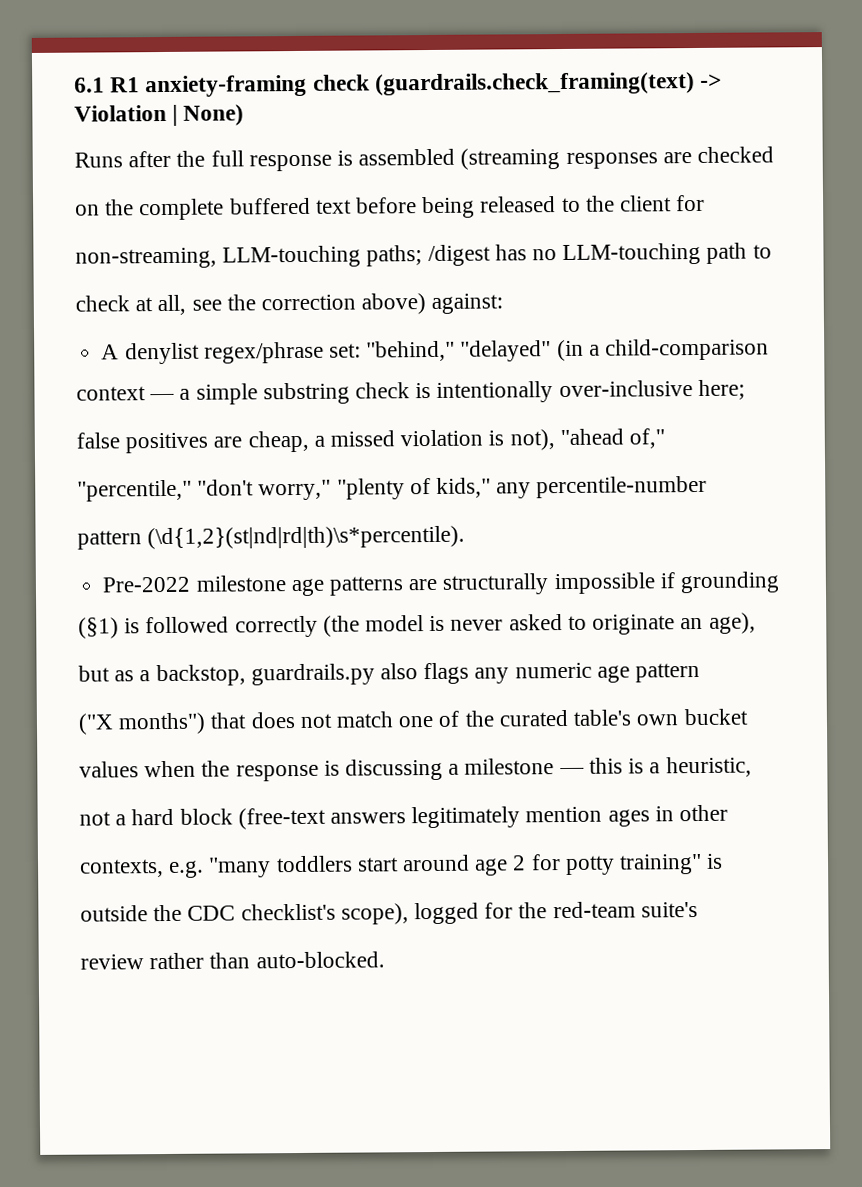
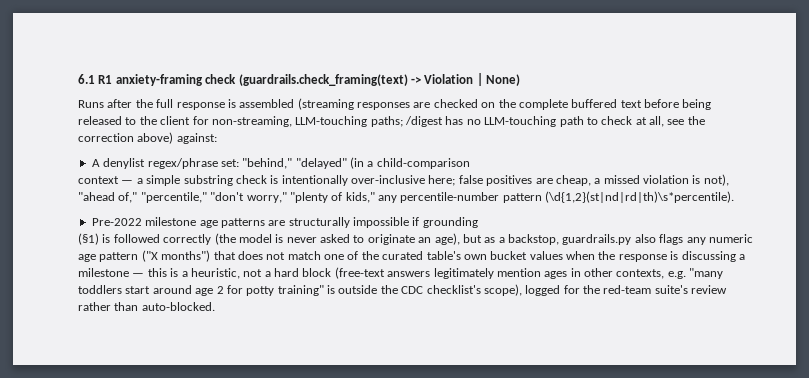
(775, 154) // -> (478, 103) none
(706, 203) // -> (209, 120) none
(772, 251) // -> (598, 121) none
(745, 389) // -> (456, 180) none
(666, 438) // -> (138, 197) none
(708, 487) // -> (500, 197) none
(756, 623) // -> (460, 239) none
(701, 672) // -> (139, 257) none
(748, 717) // -> (528, 255) none
(752, 767) // -> (240, 273) none
(729, 813) // -> (613, 272) none
(724, 861) // -> (335, 289) none
(698, 910) // -> (688, 289) none

